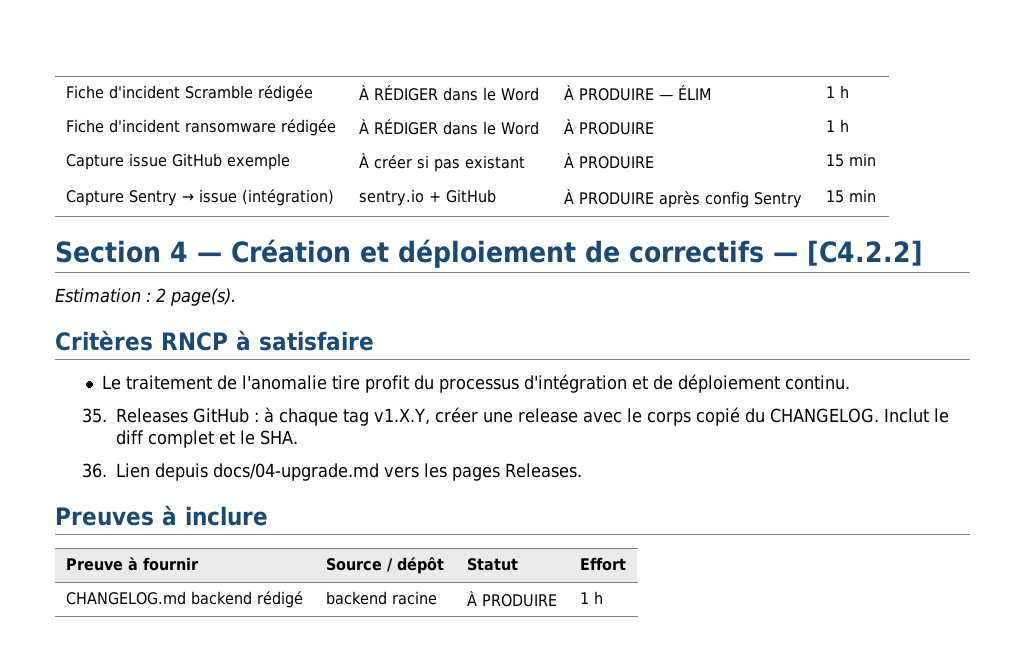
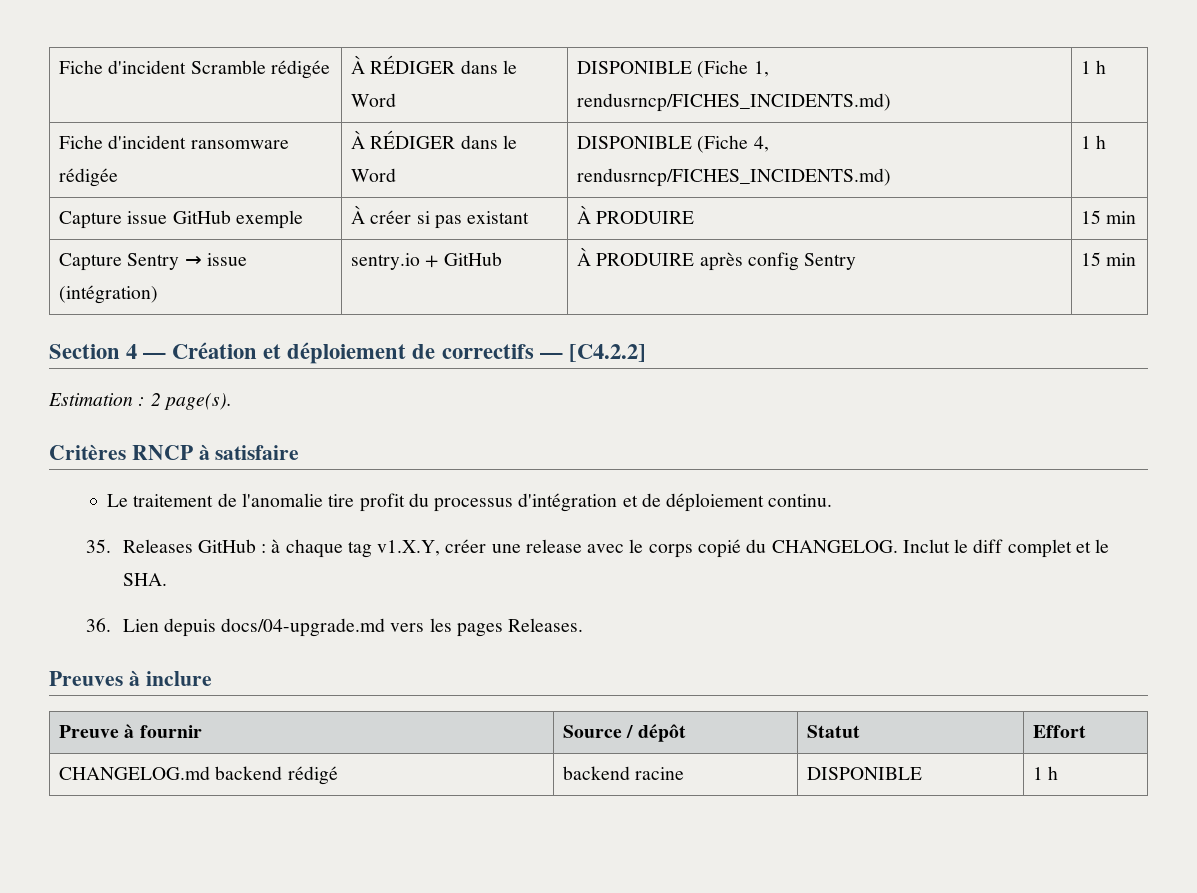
[563,85,711,101] À PRODUIRE — ÉLIM -> [576,60,769,78] [576,93,891,112] DISPONIBLE (Fiche 1, rendusrncp/FICHES_INCIDENTS.md)
[563,119,654,135] À PRODUIRE -> [576,135,769,153] [576,168,891,187] DISPONIBLE (Fiche 4, rendusrncp/FICHES_INCIDENTS.md)
[466,591,557,607] À PRODUIRE -> [806,767,922,780] DISPONIBLE

